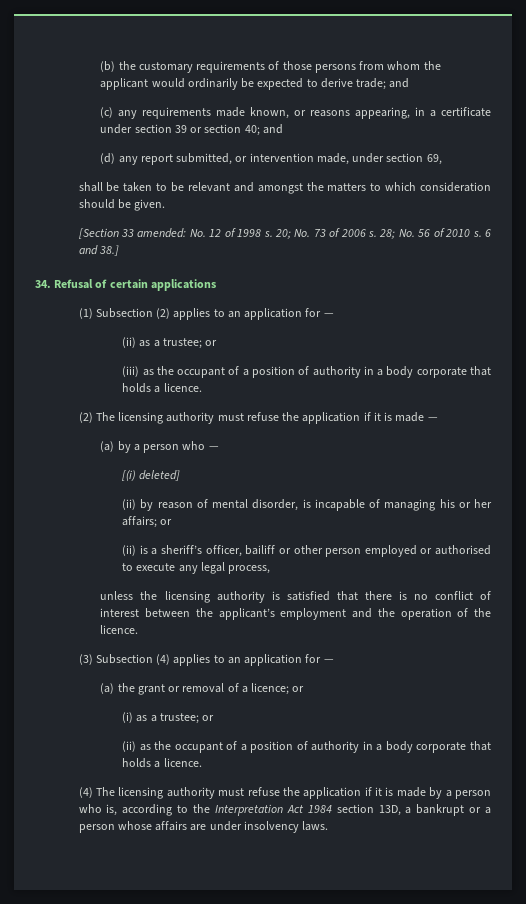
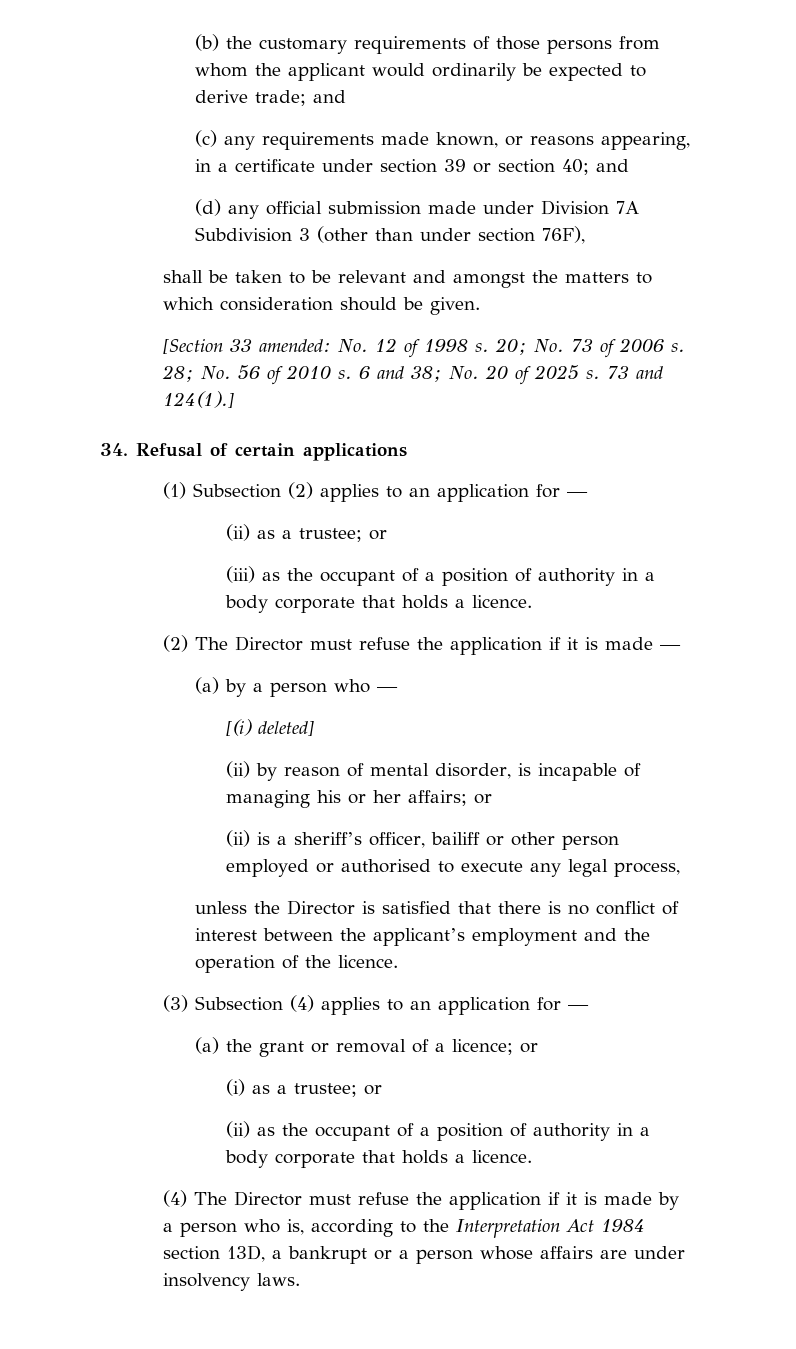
[140,153,442,165] report submitted, or intervention made, under section 69, -> [265,200,639,215] [194,226,585,244] official submission made under Division 7A Subdivision 3 (other than under section 76F),
[98,245,119,256] 38.] -> [411,365,664,385] [163,391,235,408] 38; No. 20 of 2025 s. 73 and 124(1).]
[118,412,215,424] licensing authority -> [235,636,304,651] Director
[164,591,265,603] licensing authority -> [286,900,355,915] Director
[118,787,215,799] licensing authority -> [234,1191,303,1206] Director

